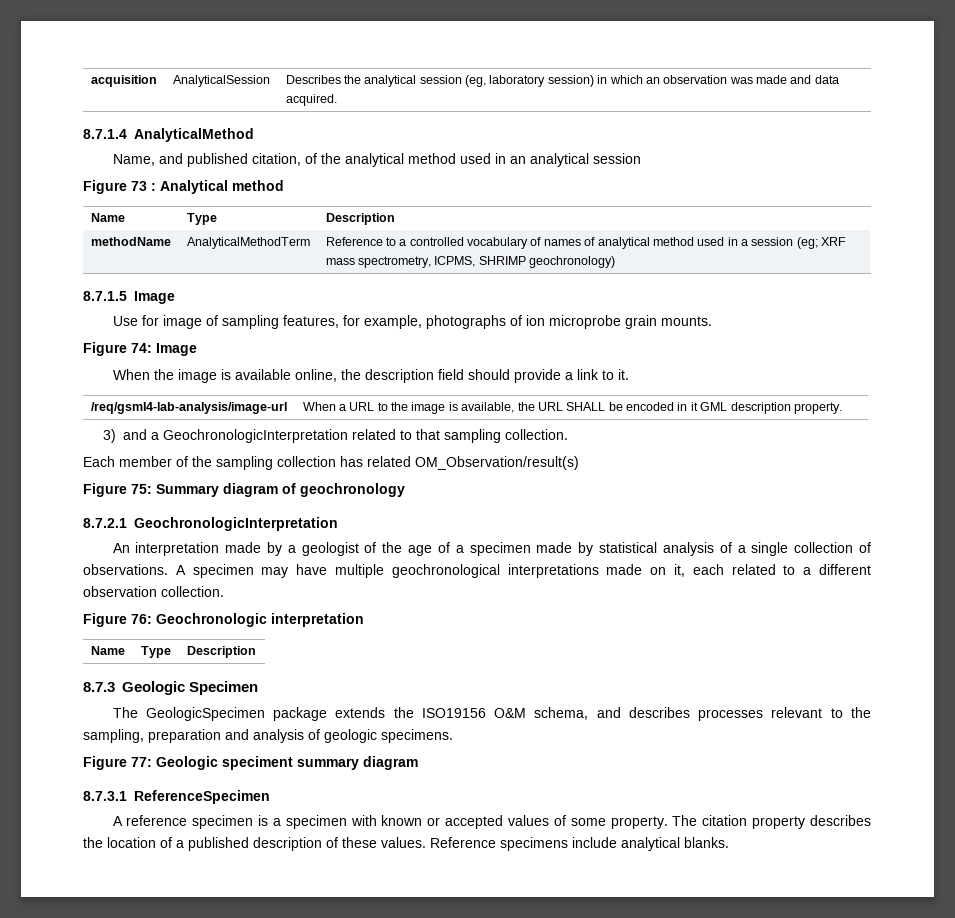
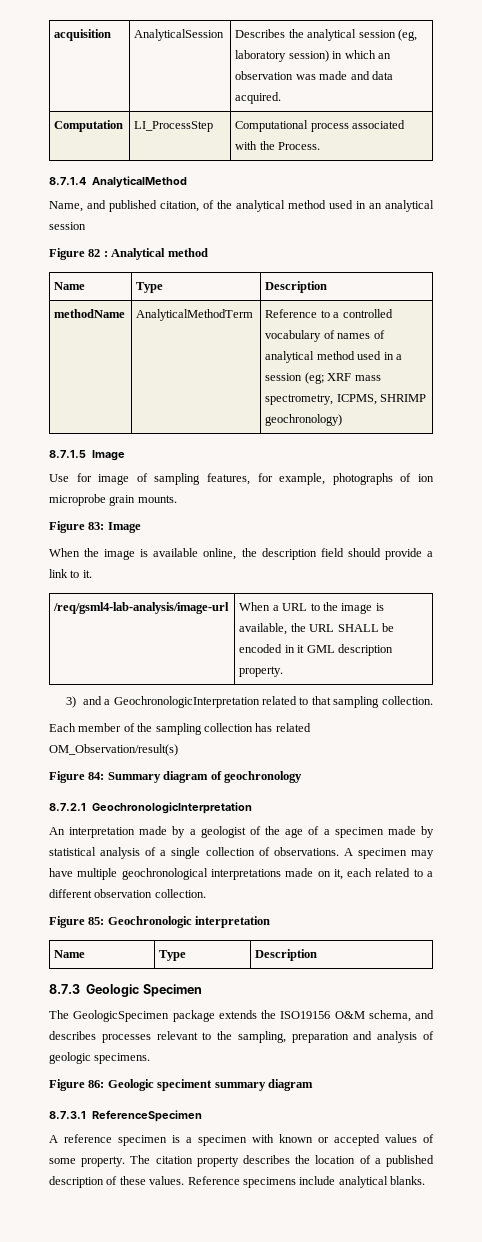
(337, 100) none -> [54,120,124,132] [134,121,214,132] [235,120,406,132] [235,141,321,150] // Computation | LI_ProcessStep | Computational process associated with the Process.
[131,181,147,191] 73 -> [88,249,101,257] 82
[131,343,152,353] 74: -> [88,522,105,530] 83:
[131,484,152,494] 75: -> [88,772,105,780] 84:
[131,614,152,624] 76: -> [88,917,105,925] 85:
[131,757,152,767] 77: -> [88,1080,105,1088] 86:

